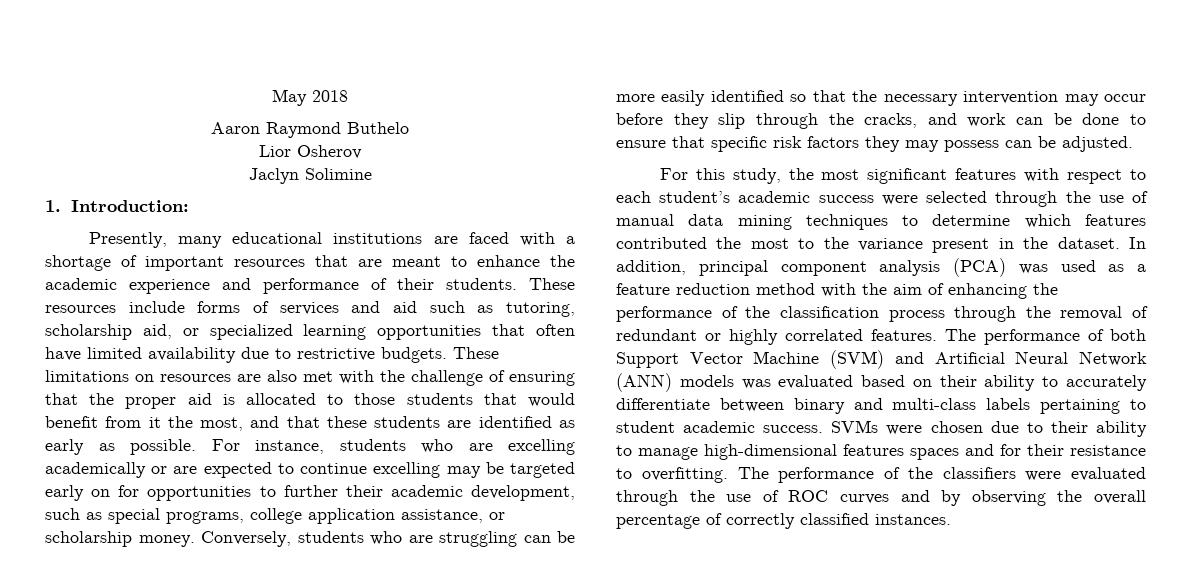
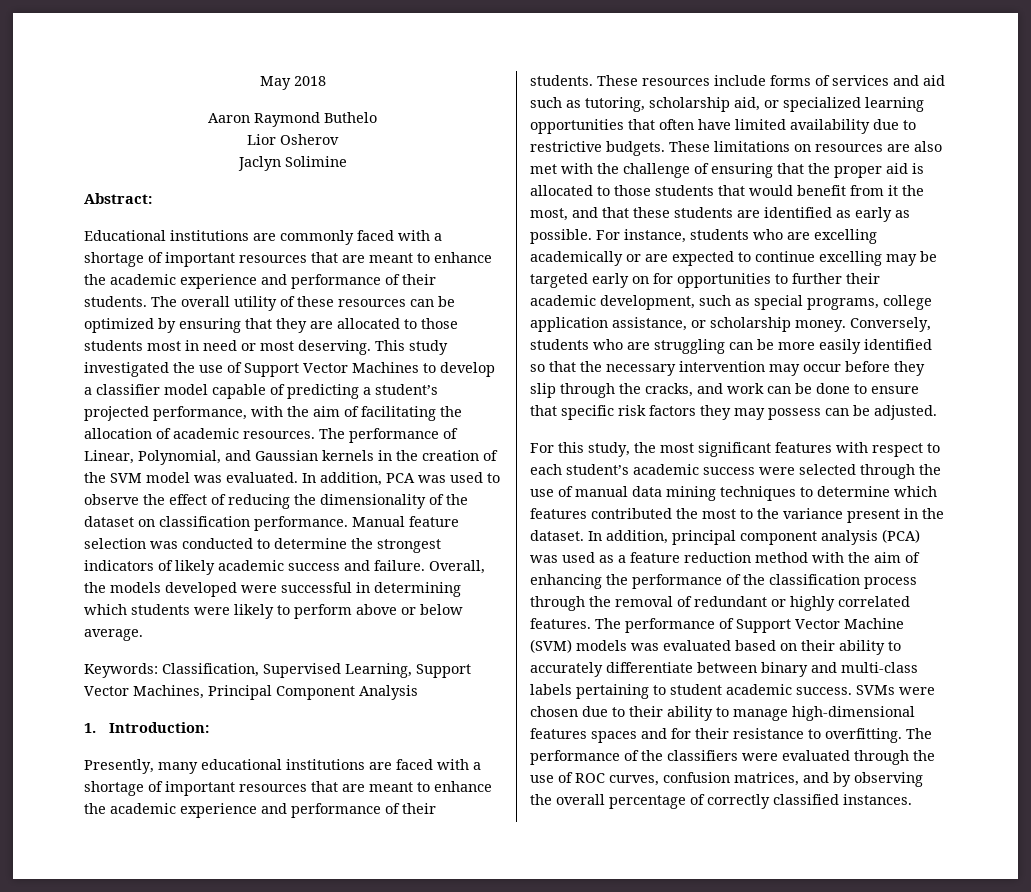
(372, 174) none -> [84,193,152,204] [84,230,442,245] [84,252,492,267] [84,274,436,289] [84,296,455,311] [84,318,458,333] [84,340,448,355] [84,362,495,377] [84,384,438,399] [84,406,462,421] [84,428,458,443] [84,450,498,465] [84,472,500,486] [84,494,468,509] [84,516,459,531] [84,538,441,553] [84,560,485,575] [84,582,461,597] [84,604,463,619] [84,629,143,641] [84,663,471,678] [84,685,418,700] // Abstract: // Educational institutions are commonly faced with a shortage of important resources that are meant to enhance the academic experience and performance of their students. The overall utility of these resources can be optimized by ensuring that they are allocated to those students most in need or most deserving. This study investigated the use of Support Vector Machines to develop a classifier model capable of predicting a student’s projected performance, with the aim of facilitating the allocation of academic resources. The performance of Linear, Polynomial, and Gaussian kernels in the creation of the SVM model was evaluated. In addition, PCA was used to observe the effect of reducing the dimensionality of the dataset on classification performance. Manual feature selection was conducted to determine the strongest indicators of likely academic success and failure. Overall, the models developed were successful in determining which students were likely to perform above or below average. // Keywords: Classification, Supervised Learning, Support Vector Machines, Principal Component Analysis
[1110,329,1146,341] both -> (734, 623) none
[894,351,1147,366] [616,373,672,392] and Artificial Neural Network (ANN) -> (572, 646) none
[840,494,889,504] curves -> [609,772,799,786] curves, confusion matrices,

